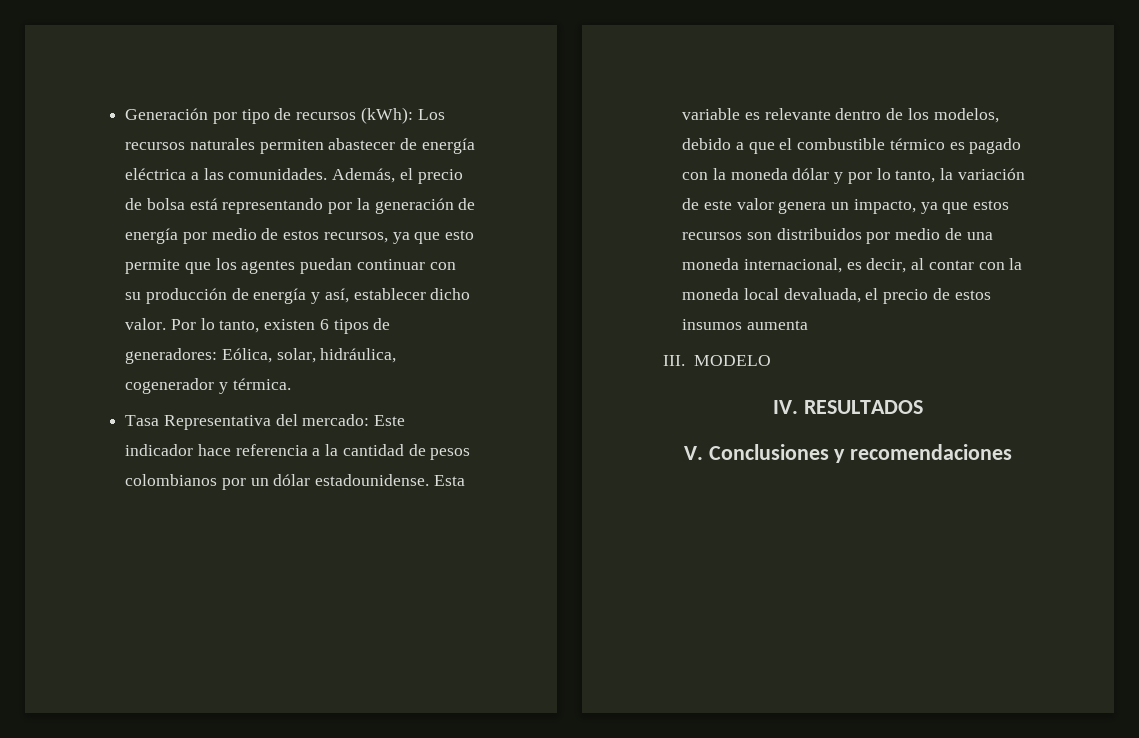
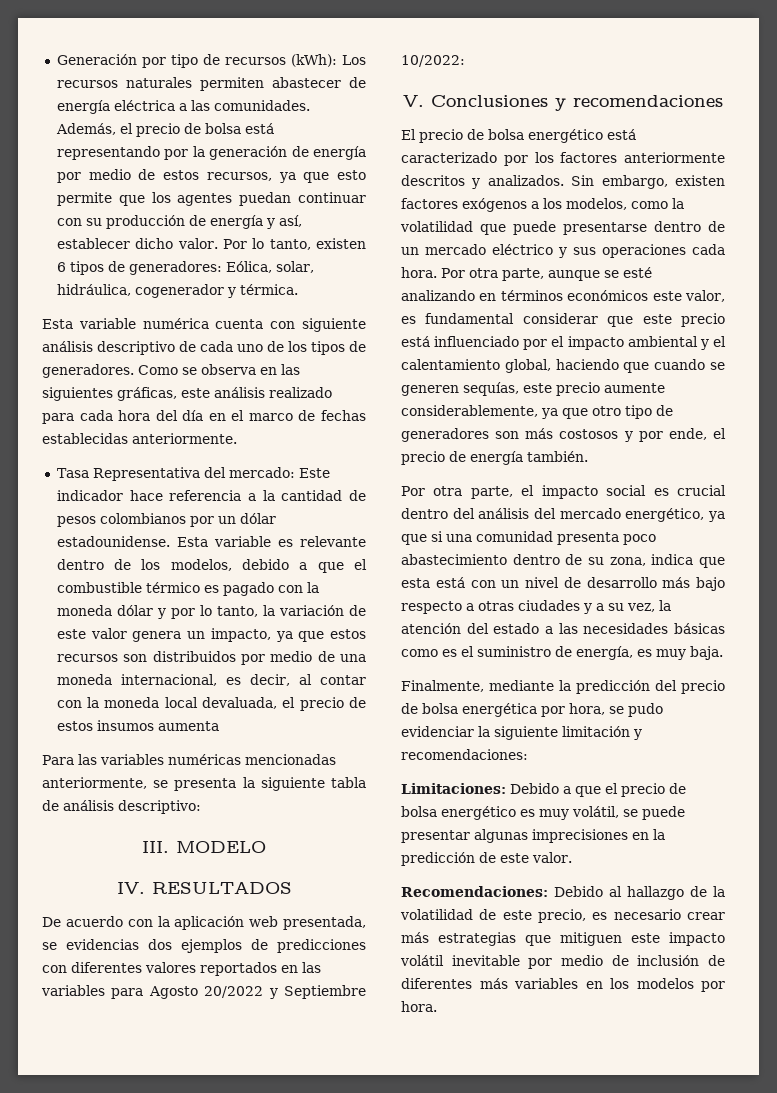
(291, 384) none -> [42,318,366,332] [42,341,366,355] [42,364,300,378] [42,387,332,401] [42,410,366,424] [42,433,237,444] // Esta variable numérica cuenta con siguiente análisis descriptivo de cada uno de los tipos de generadores. Como se observa en las siguientes gráficas, este análisis realizado para cada hora del día en el marco de fechas establecidas anteriormente.
[663,355,771,366] [773,400,923,414] [683,444,1013,463] III. MODELO // IV. RESULTADOS // V. Conclusiones y recomendaciones -> [42,754,336,765] [42,777,366,791] [42,800,201,814] [142,841,266,853] [116,882,292,894] [42,916,366,930] [42,939,366,953] [42,962,321,976] [41,985,366,999] [401,55,465,67] [403,95,723,111] [401,129,636,143] [401,152,725,166] [401,175,725,189] [401,198,684,212] [400,221,725,235] [401,244,725,258] [401,267,652,281] [401,290,726,302] [401,313,725,327] [401,336,726,350] [401,359,725,373] [401,382,665,396] [401,405,673,419] [401,428,726,442] [401,451,588,465] [401,485,726,499] [401,508,725,522] [401,531,656,545] [401,554,725,568] [401,577,725,591] [401,600,671,614] [401,623,725,634] [401,646,723,660] [401,680,725,694] [401,703,663,717] [401,726,642,740] [401,749,528,760] [401,783,686,797] [401,806,685,820] [401,829,665,843] [401,852,572,866] [401,886,725,900] [400,909,725,923] [401,932,725,946] [400,955,725,969] [401,978,725,992] [401,1001,437,1012] Para las variables numéricas mencionadas anteriormente, se presenta la siguiente tabla de análisis descriptivo: // III. MODELO // IV. RESULTADOS // De acuerdo con la aplicación web presentada, se evidencias dos ejemplos de predicciones con diferentes valores reportados en las variables para Agosto 20/2022 y Septiembre 10/2022: // V. Conclusiones y recomendaciones // El precio de bolsa energético está caracterizado por los factores anteriormente descritos y analizados. Sin embargo, existen factores exógenos a los modelos, como la volatilidad que puede presentarse dentro de un mercado eléctrico y sus operaciones cada hora. Por otra parte, aunque se esté analizando en términos económicos este valor, es fundamental considerar que este precio está influenciado por el impacto ambiental y el calentamiento global, haciendo que cuando se generen sequías, este precio aumente considerablemente, ya que otro tipo de generadores son más costosos y por ende, el precio de energía también. // Por otra parte, el impacto social es crucial dentro del análisis del mercado energético, ya que si una comunidad presenta poco abastecimiento dentro de su zona, indica que esta está con un nivel de desarrollo más bajo respecto a otras ciudades y a su vez, la atención del estado a las necesidades básicas como es el suministro de energía, es muy baja. // Finalmente, mediante la predicción del precio de bolsa energética por hora, se pudo evidenciar la siguiente limitación y recomendaciones: // Limitaciones: Debido a que el precio de bolsa energético es muy volátil, se puede presentar algunas imprecisiones en la predicción de este valor. // Recomendaciones: Debido al hallazgo de la volatilidad de este precio, es necesario crear más estrategias que mitiguen este impacto volátil inevitable por medio de inclusión de diferentes más variables en los modelos por hora.

